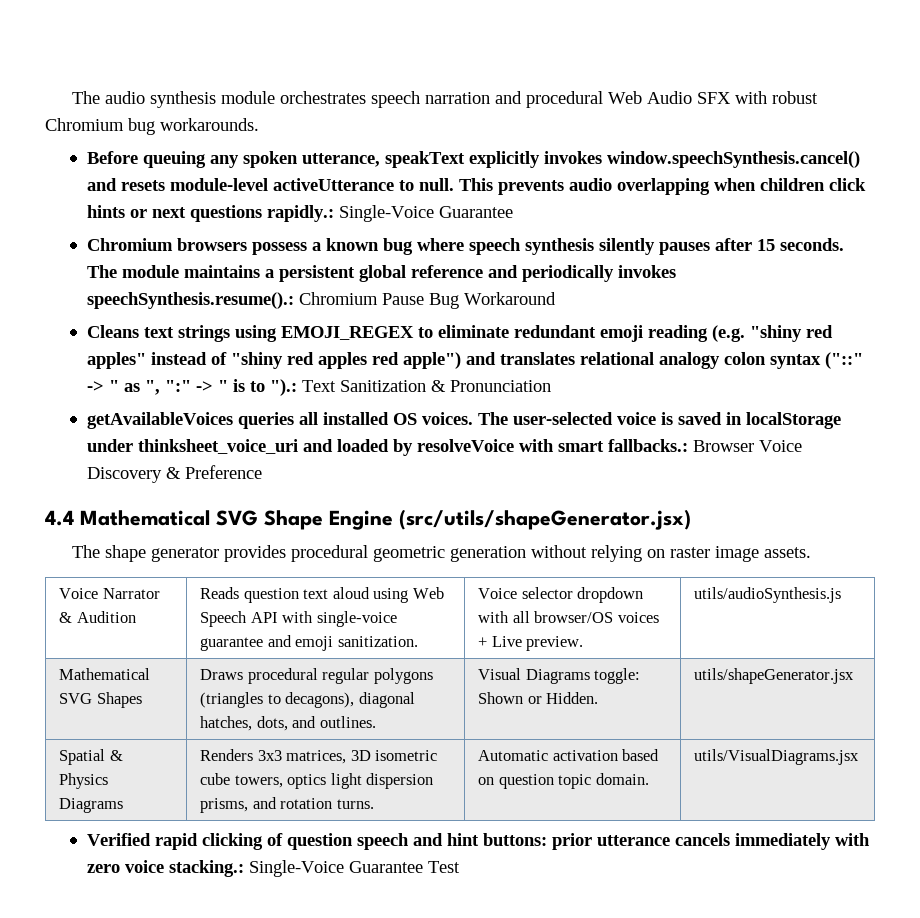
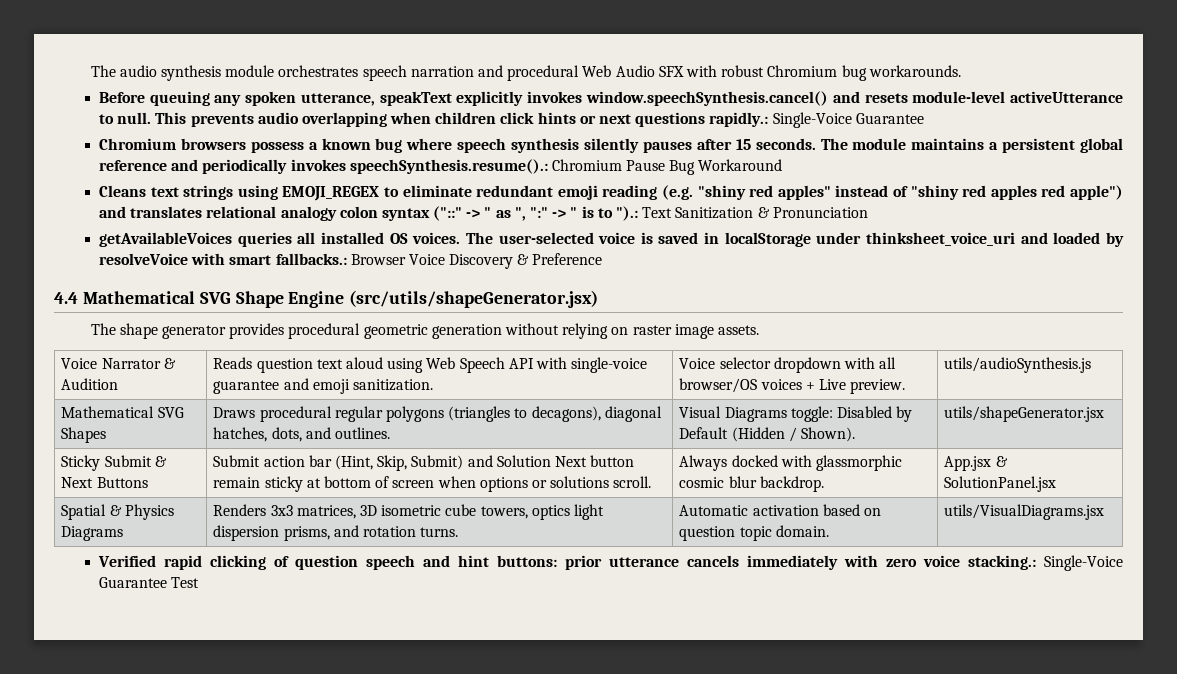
[478,692,599,704] [694,668,855,684] Shown or Hidden. | utils/shapeGenerator.jsx -> [836,406,913,422] [679,427,855,442] [944,406,1105,422] [61,455,167,471] [61,477,148,488] [213,455,635,471] [213,476,652,492] [679,455,902,471] [679,476,824,492] [944,456,1008,471] [944,476,1057,492] Disabled by Default (Hidden / Shown). | utils/shapeGenerator.jsx // Sticky Submit & Next Buttons | Submit action bar (Hint, Skip, Submit) and Solution Next button remain sticky at bottom of screen when options or solutions scroll. | Always docked with glassmorphic cosmic blur backdrop. | App.jsx & SolutionPanel.jsx

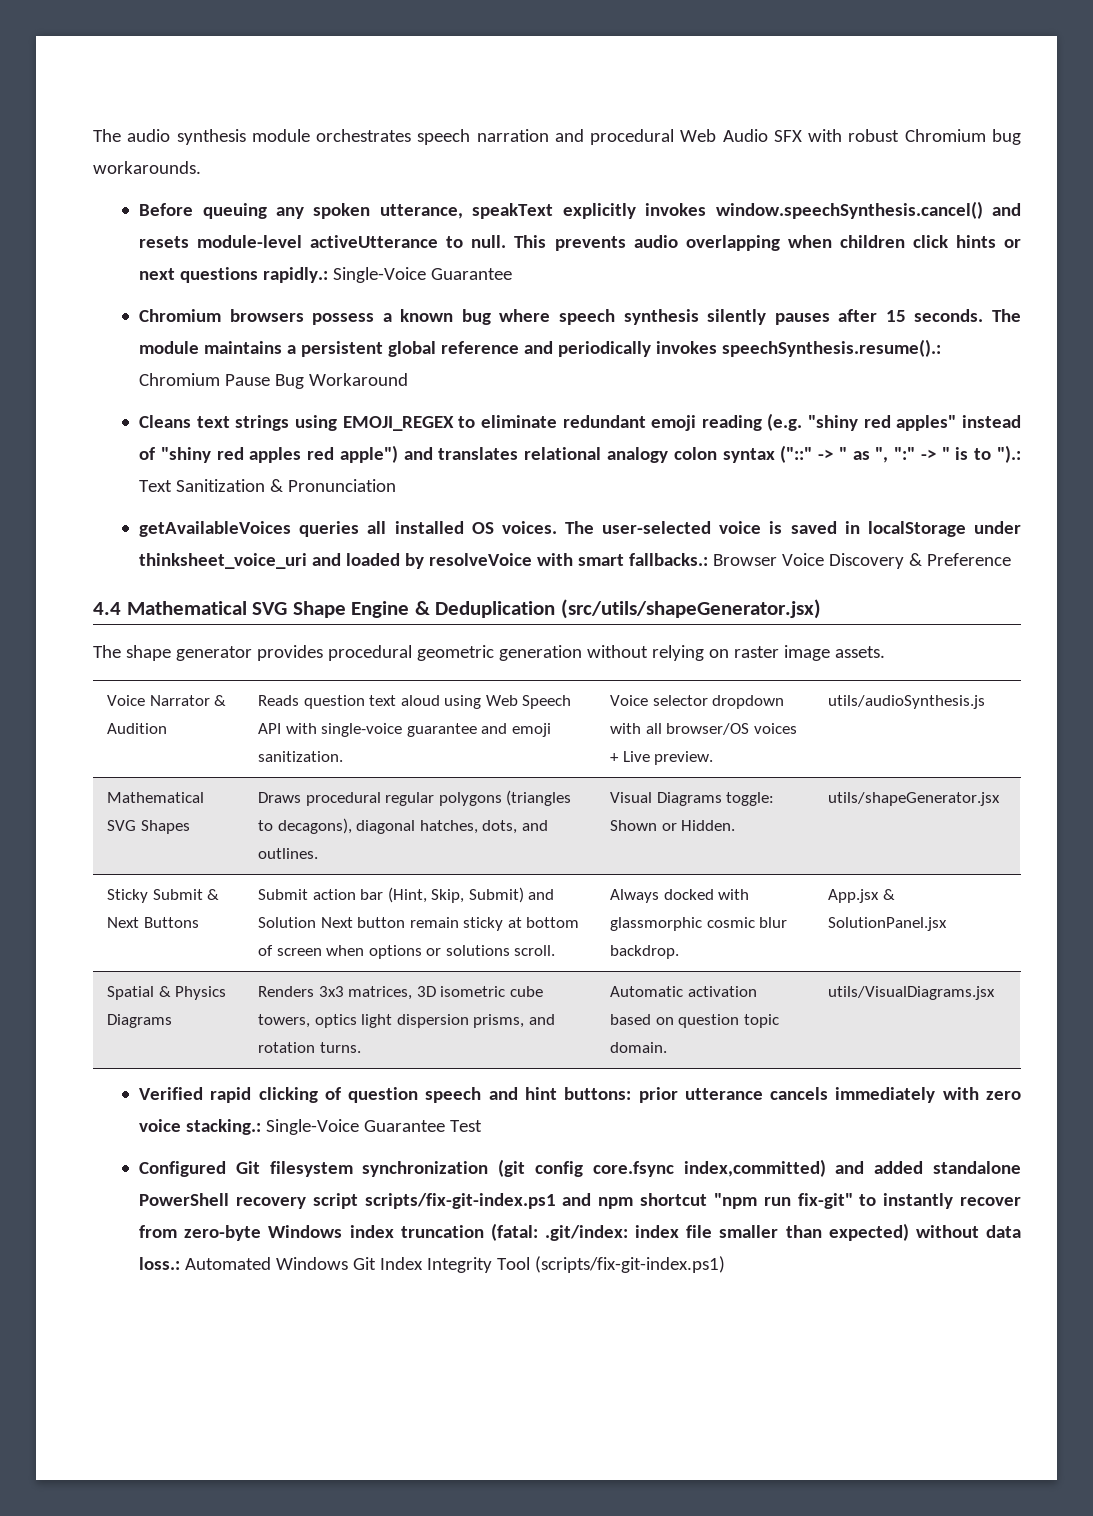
(345, 299) none -> [414,601,556,618] & Deduplication
[836,406,913,422] [679,427,855,442] Disabled by Default (Hidden / Shown). -> [610,820,736,831] Shown or Hidden.
(200, 582) none -> [139,1159,1021,1177] [139,1193,1022,1209] [139,1223,1021,1241] [139,1256,726,1273] // Configured Git filesystem synchronization (git config core.fsync index,committed) and added standalone PowerShell recovery script scripts/fix-git-index.ps1 and npm shortcut "npm run fix-git" to instantly recover from zero-byte Windows index truncation (fatal: .git/index: index file smaller than expected) without data loss.: Automated Windows Git Index Integrity Tool (scripts/fix-git-index.ps1)

